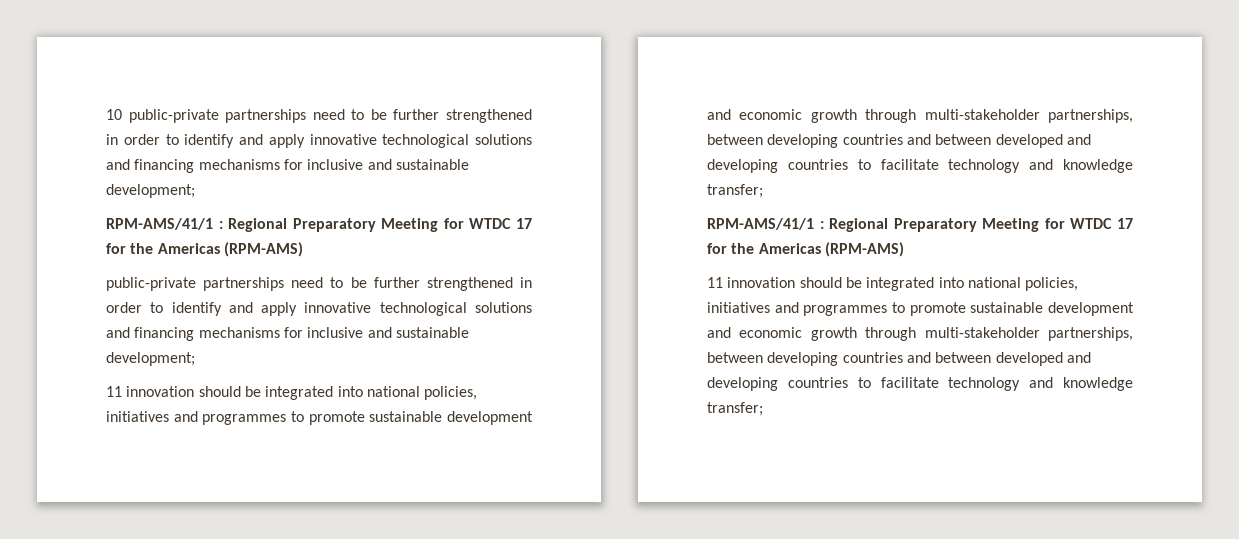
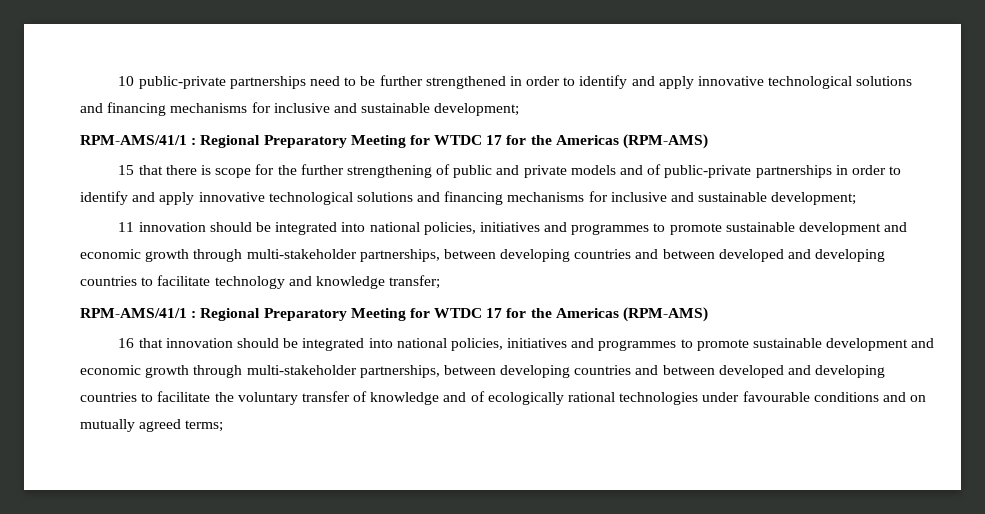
[106,277,513,291] public-private partnerships need to be further strengthened -> [118,164,832,178] 15 that there is scope for the further strengthening of public and private models and of public-private partnerships
[707,277,723,288] 11 -> [118,338,163,348] 16 that
[948,377,1133,391] [707,402,763,416] technology and knowledge transfer; -> [214,391,927,405] [80,419,224,432] the voluntary transfer of knowledge and of ecologically rational technologies under favourable conditions and on mutually agreed terms;

